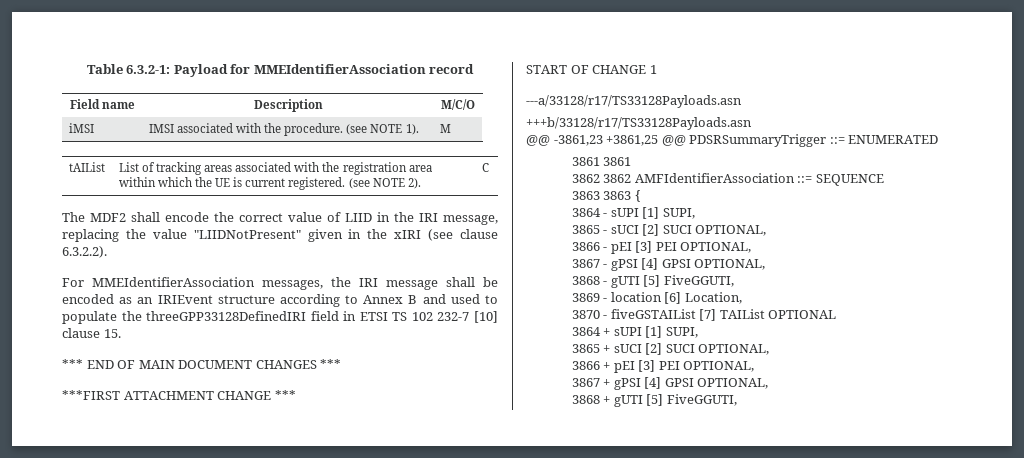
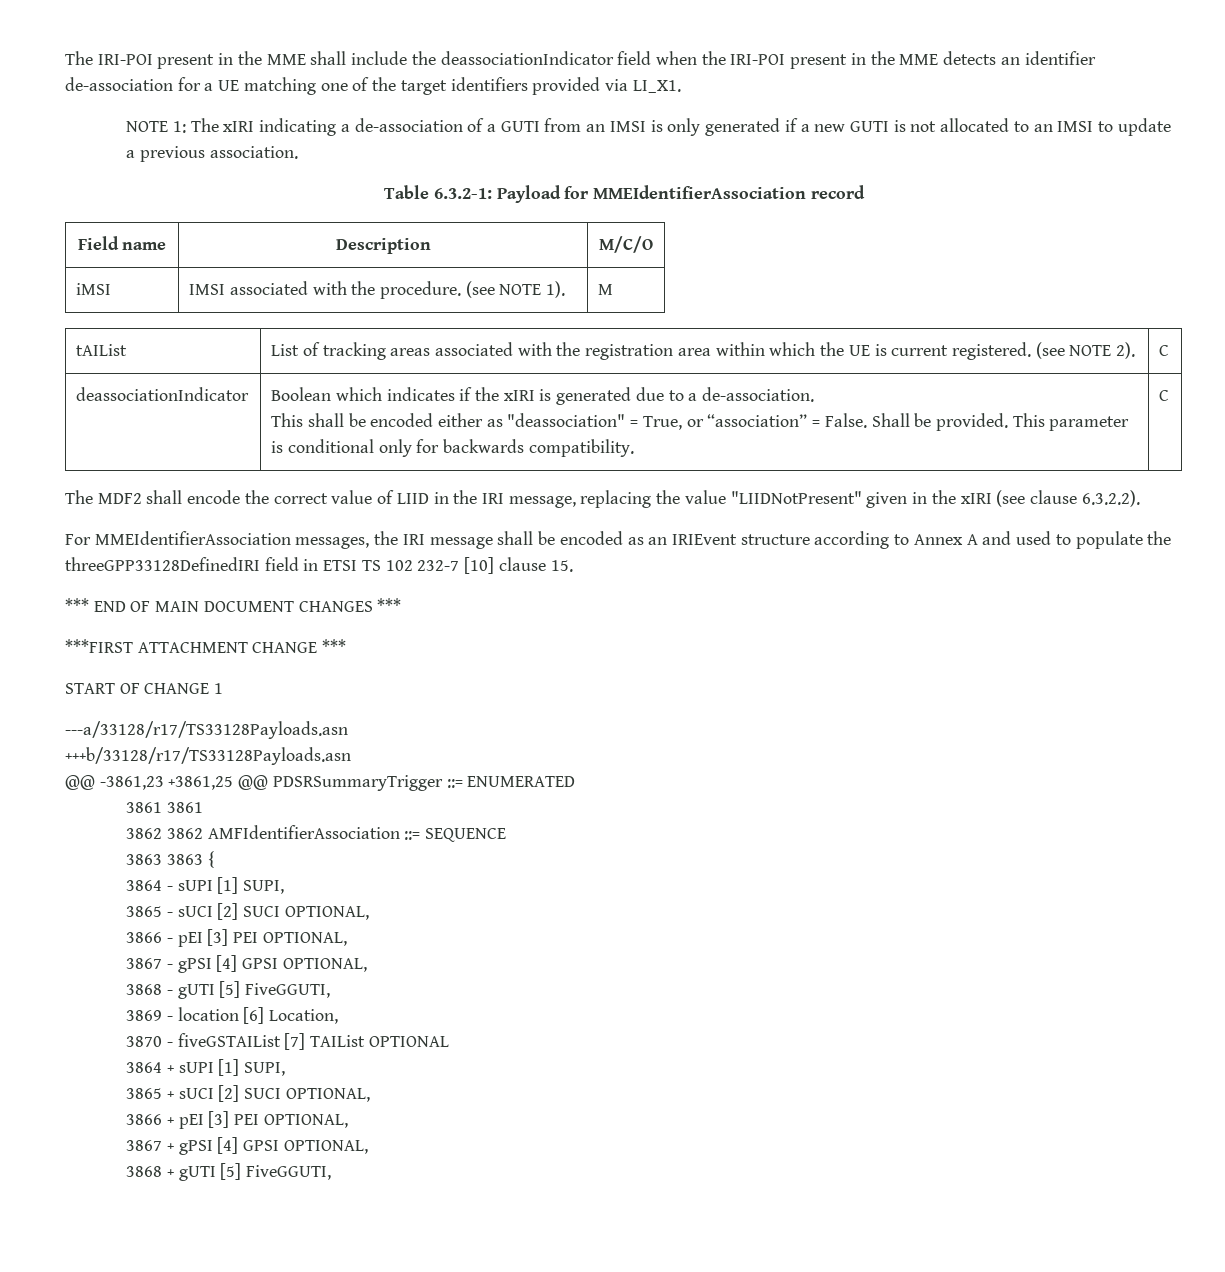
(86, 69) none -> [65,51,1096,69] [65,77,681,95] [126,118,1171,136] [126,146,298,162] The IRI-POI present in the MME shall include the deassociationIndicator field when the IRI-POI present in the MME detects an identifier de-association for a UE matching one of the target identifiers provided via LI_X1. // NOTE 1: The xIRI indicating a de-association of a GUTI from an IMSI is only generated if a new GUTI is not allocated to an IMSI to update a previous association. //
(489, 167) none -> [76,387,250,401] [271,387,815,405] [271,413,1130,431] [271,439,634,457] [1159,390,1170,401] // deassociationIndicator | Boolean which indicates if the xIRI is generated due to a de-association. // This shall be encoded either as "deassociation" = True, or “association” = False. Shall be provided. This parameter is conditional only for backwards compatibility. | C
[408,295,418,304] B -> [966,534,978,545] A

